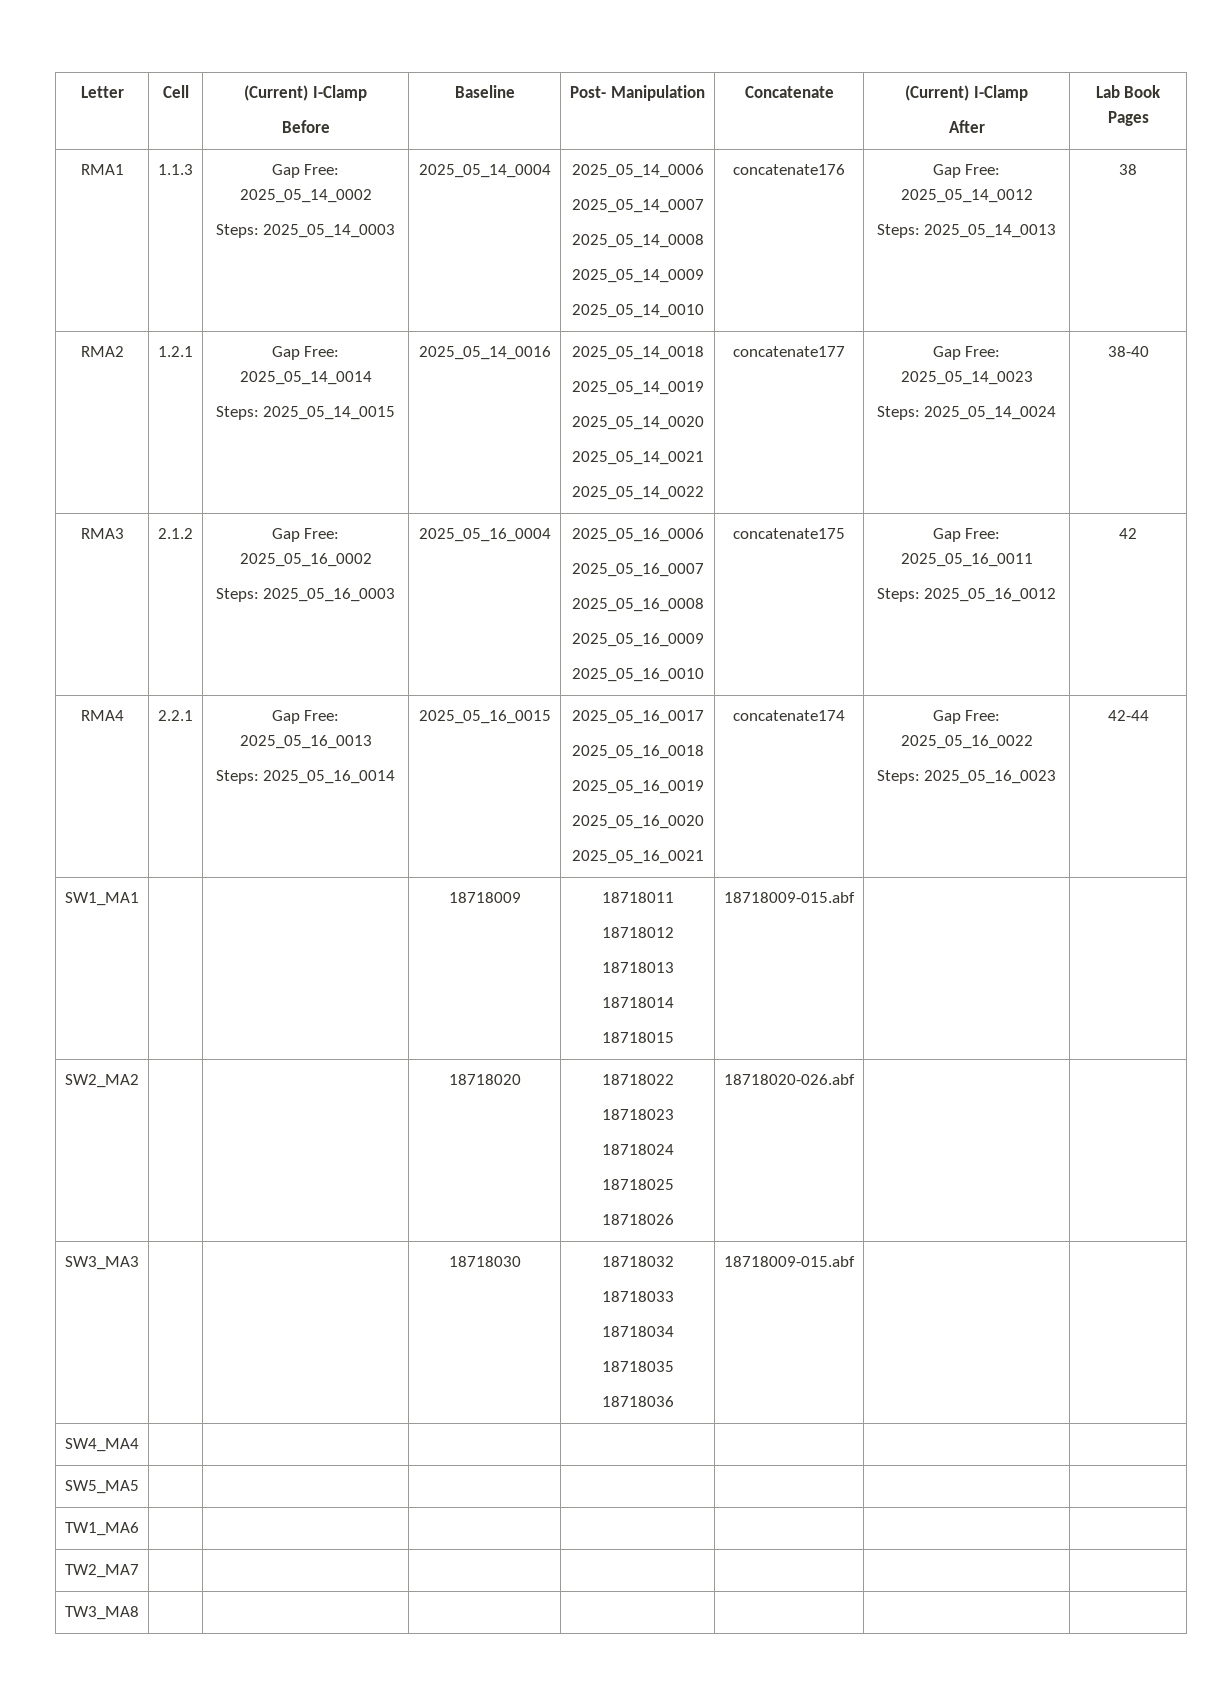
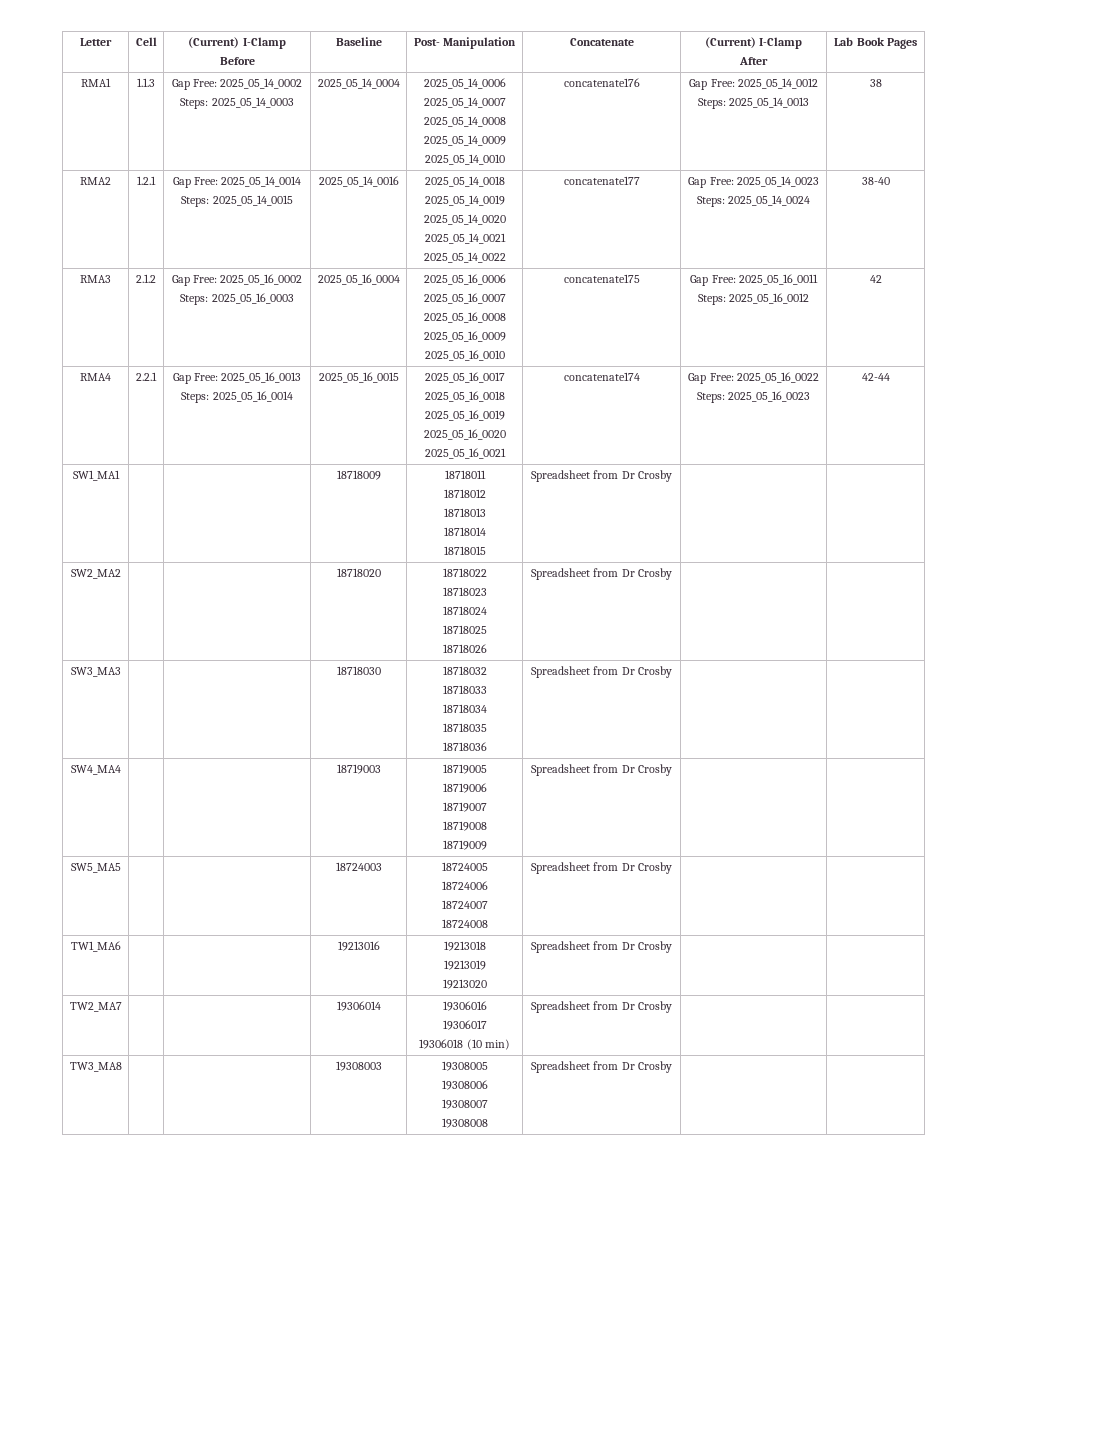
[724,892,855,903] 18718009-015.abf -> [531,470,672,482] Spreadsheet from Dr Crosby
[724,1074,855,1085] 18718020-026.abf -> [531,568,672,580] Spreadsheet from Dr Crosby
[724,1256,855,1267] [65,1438,139,1452] [65,1480,139,1494] [65,1522,139,1536] [65,1564,139,1578] [65,1606,139,1620] 18718009-015.abf | | // SW4_MA4 | | | | | | | // SW5_MA5 | | | | | | | // TW1_MA6 | | | | | | | // TW2_MA7 | | | | | | | // TW3_MA8 | | | | | -> [531,666,672,678] [70,765,121,775] [336,764,381,774] [442,764,487,774] [442,783,487,793] [442,802,487,812] [442,821,487,831] [442,840,487,850] [531,764,672,776] [70,863,121,873] [335,862,382,871] [441,862,488,871] [441,881,488,890] [441,900,488,909] [441,919,488,928] [531,862,672,874] [70,941,121,952] [337,941,380,951] [443,941,486,951] [443,960,486,970] [442,979,487,989] [531,941,672,953] [69,1002,122,1012] [336,1001,381,1011] [442,1001,487,1011] [442,1020,487,1030] [419,1039,510,1050] [531,1001,672,1013] [69,1062,122,1072] [335,1061,382,1071] [441,1061,488,1071] [441,1080,488,1090] [441,1099,488,1109] [441,1118,488,1128] [531,1061,672,1073] Spreadsheet from Dr Crosby | | // SW4_MA4 | | | 18719003 | 18719005 // 18719006 // 18719007 // 18719008 // 18719009 | Spreadsheet from Dr Crosby | | // SW5_MA5 | | | 18724003 | 18724005 // 18724006 // 18724007 // 18724008 | Spreadsheet from Dr Crosby | | // TW1_MA6 | | | 19213016 | 19213018 // 19213019 // 19213020 | Spreadsheet from Dr Crosby | | // TW2_MA7 | | | 19306014 | 19306016 // 19306017 // 19306018 (10 min) | Spreadsheet from Dr Crosby | | // TW3_MA8 | | | 19308003 | 19308005 // 19308006 // 19308007 // 19308008 | Spreadsheet from Dr Crosby

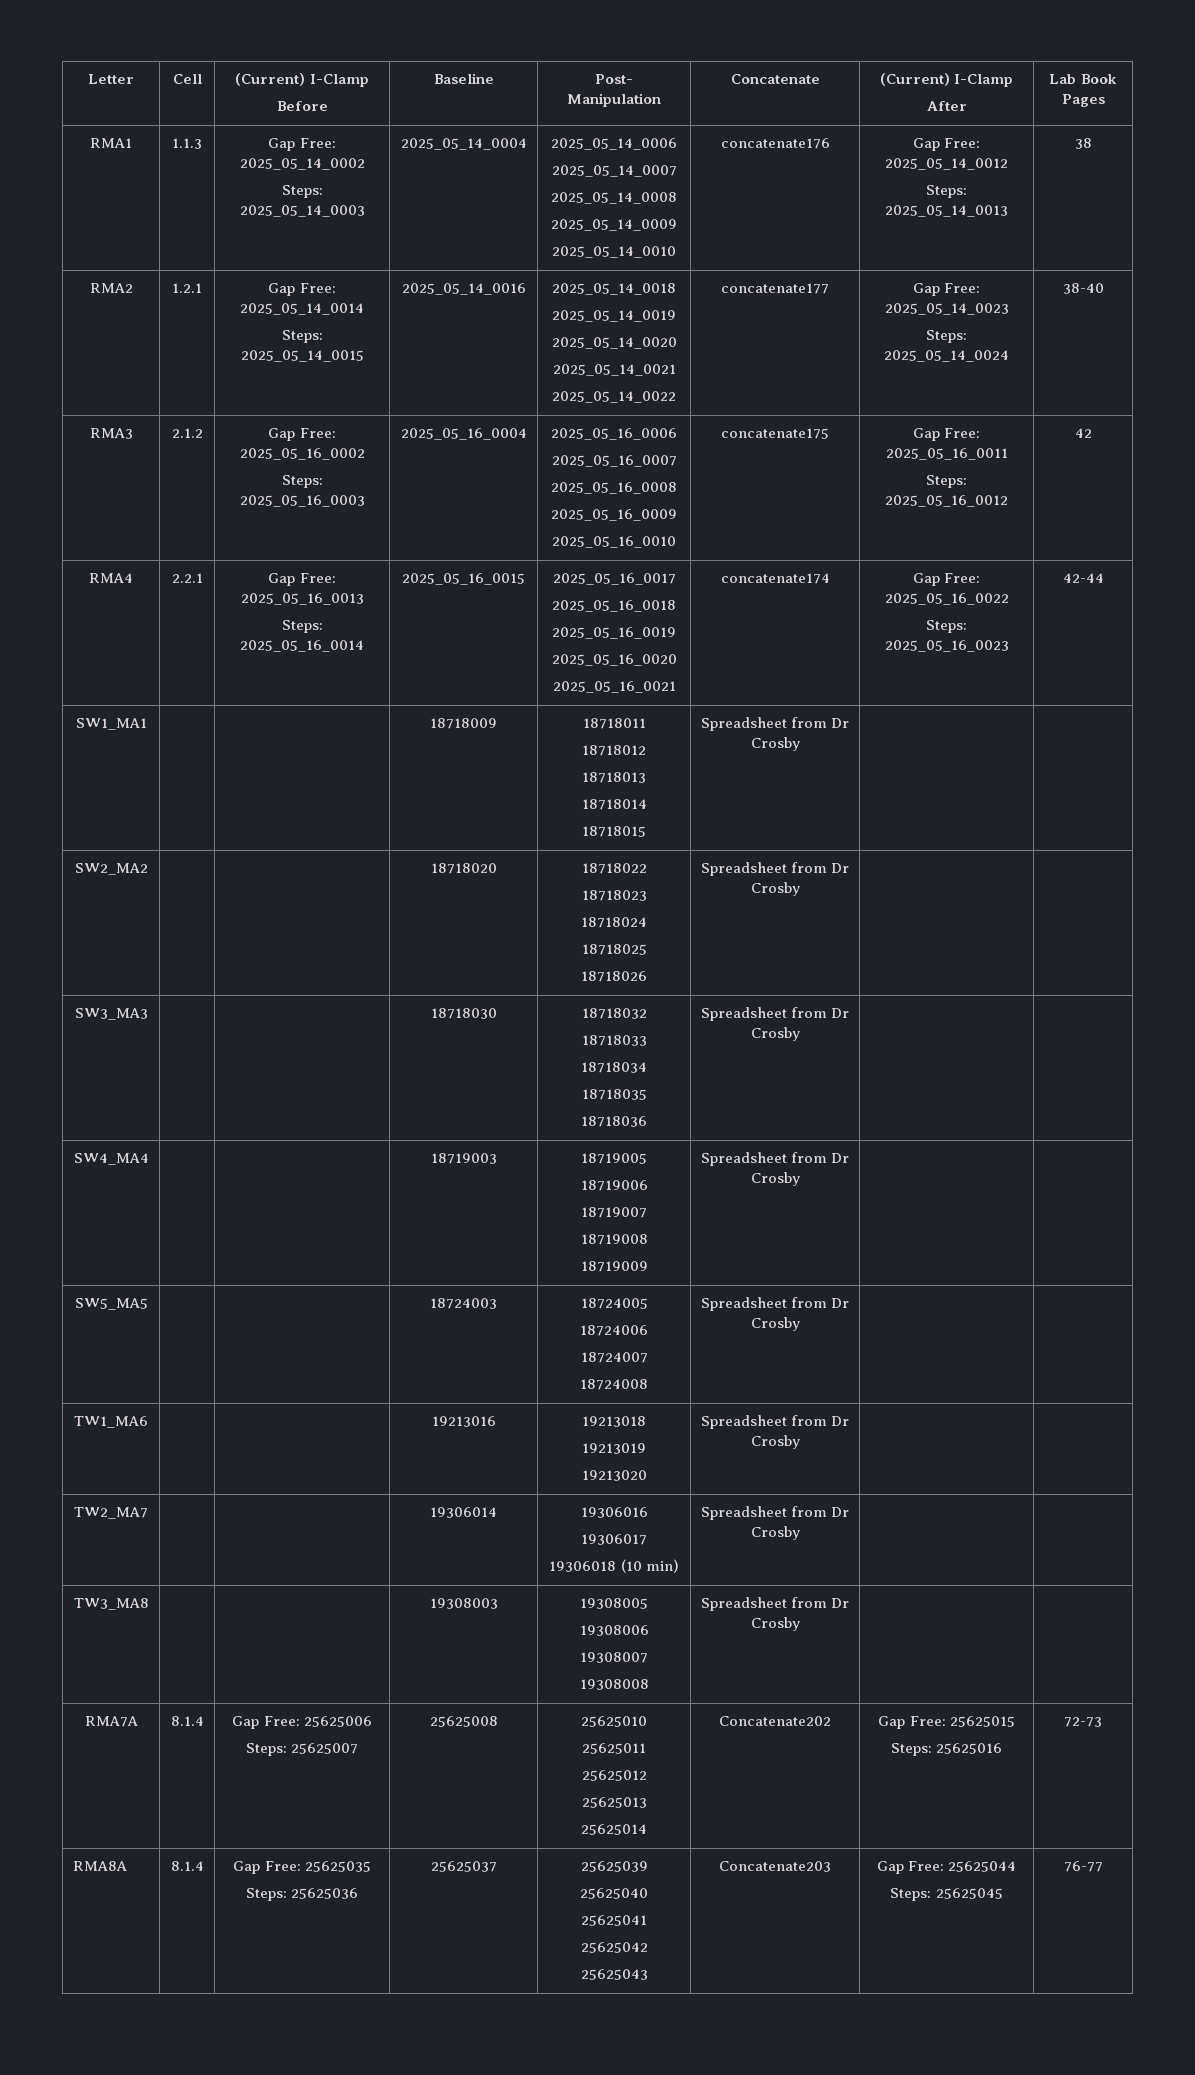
(672, 1067) none -> [84,1716,138,1727] [170,1716,204,1726] [232,1716,372,1729] [245,1743,359,1756] [429,1716,498,1727] [581,1716,647,1727] [582,1743,646,1754] [581,1770,647,1781] [581,1797,647,1808] [581,1824,647,1835] [719,1716,831,1726] [878,1716,1015,1729] [890,1743,1003,1756] [1064,1717,1102,1727] [72,1861,127,1871] [170,1861,204,1871] [233,1861,371,1874] [245,1888,359,1901] [430,1861,497,1872] [580,1861,648,1872] [580,1888,648,1899] [581,1915,647,1926] [580,1942,648,1953] [580,1969,648,1980] [719,1861,831,1872] [876,1861,1017,1874] [890,1888,1003,1901] [1063,1861,1103,1872] // RMA7A | 8.1.4 | Gap Free: 25625006 // Steps: 25625007 | 25625008 | 25625010 // 25625011 // 25625012 // 25625013 // 25625014 | Concatenate202 | Gap Free: 25625015 // Steps: 25625016 | 72-73 // RMA8A | 8.1.4 | Gap Free: 25625035 // Steps: 25625036 | 25625037 | 25625039 // 25625040 // 25625041 // 25625042 // 25625043 | Concatenate203 | Gap Free: 25625044 // Steps: 25625045 | 76-77

